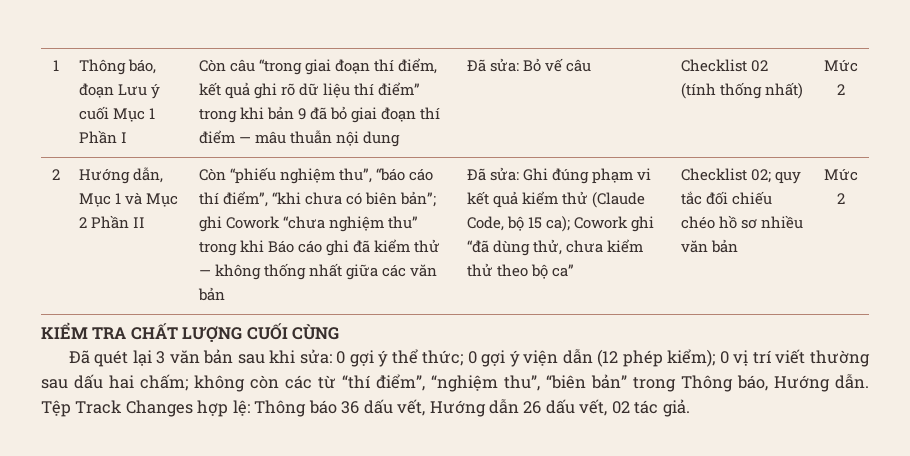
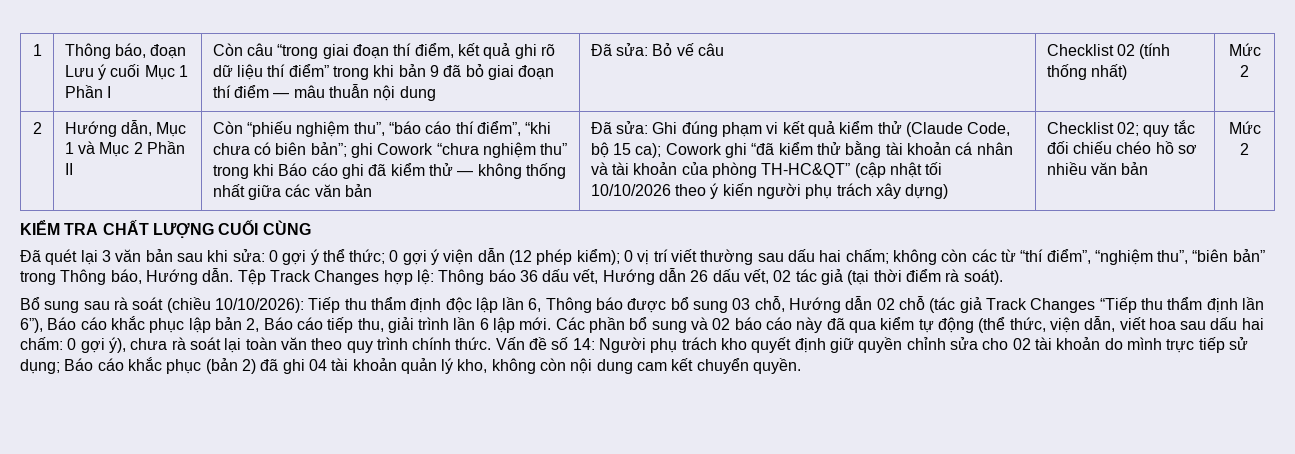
[492,239,643,256] [466,263,574,279] dùng thử, chưa kiểm thử theo bộ ca” -> [778,141,1013,158] [590,162,943,178] [590,183,949,199] kiểm thử bằng tài khoản cá nhân và tài khoản của phòng TH-HC&QT” (cập nhật tối 10/10/2026 theo ý kiến người phụ trách xây dựng)
[662,399,690,417] giả. -> [821,269,1003,285] [20,296,1264,313] [20,316,1264,333] [20,337,1248,353] [20,357,802,374] giả (tại thời điểm rà soát). // Bổ sung sau rà soát (chiều 10/10/2026): Tiếp thu thẩm định độc lập lần 6, Thông báo được bổ sung 03 chỗ, Hướng dẫn 02 chỗ (tác giả Track Changes “Tiếp thu thẩm định lần 6”), Báo cáo khắc phục lập bản 2, Báo cáo tiếp thu, giải trình lần 6 lập mới. Các phần bổ sung và 02 báo cáo này đã qua kiểm tự động (thể thức, viện dẫn, viết hoa sau dấu hai chấm: 0 gợi ý), chưa rà soát lại toàn văn theo quy trình chính thức. Vấn đề số 14: Người phụ trách kho quyết định giữ quyền chỉnh sửa cho 02 tài khoản do mình trực tiếp sử dụng; Báo cáo khắc phục (bản 2) đã ghi 04 tài khoản quản lý kho, không còn nội dung cam kết chuyển quyền.

